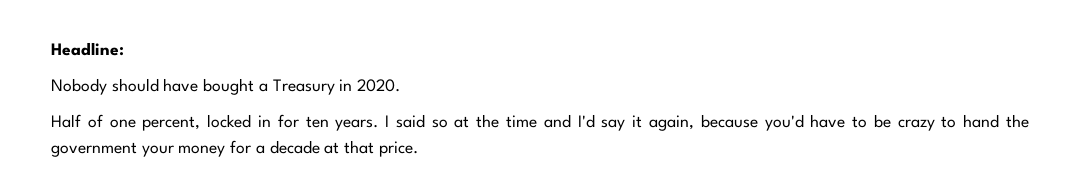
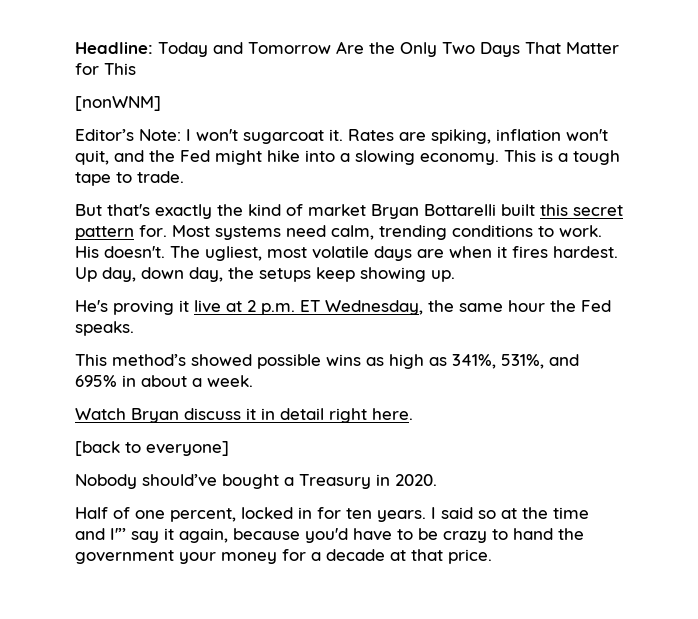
(124, 49) none -> [158,41,619,57] [75,63,136,75] [75,96,161,111] [75,129,608,144] [75,150,620,165] [75,171,184,186] [75,204,623,219] [75,225,602,240] [75,246,618,261] [75,267,455,282] [75,300,611,315] [75,321,134,336] [75,354,579,369] [75,375,253,387] [75,408,413,423] [75,441,229,456] Today and Tomorrow Are the Only Two Days That Matter for This // [nonWNM] // Editor’s Note: I won't sugarcoat it. Rates are spiking, inflation won't quit, and the Fed might hike into a slowing economy. This is a tough tape to trade. // But that's exactly the kind of market Bryan Bottarelli built this secret pattern for. Most systems need calm, trending conditions to work. His doesn't. The ugliest, most volatile days are when it fires hardest. Up day, down day, the setups keep showing up. // He's proving it live at 2 p.m. ET Wednesday, the same hour the Fed speaks. // This method’s showed possible wins as high as 341%, 531%, and 695% in about a week. // Watch Bryan discuss it in detail right here. // [back to everyone]
[111,78,199,92] should have -> [142,474,217,487] should’ve
[577,114,595,128] I'd -> [110,528,126,540] I'’’

